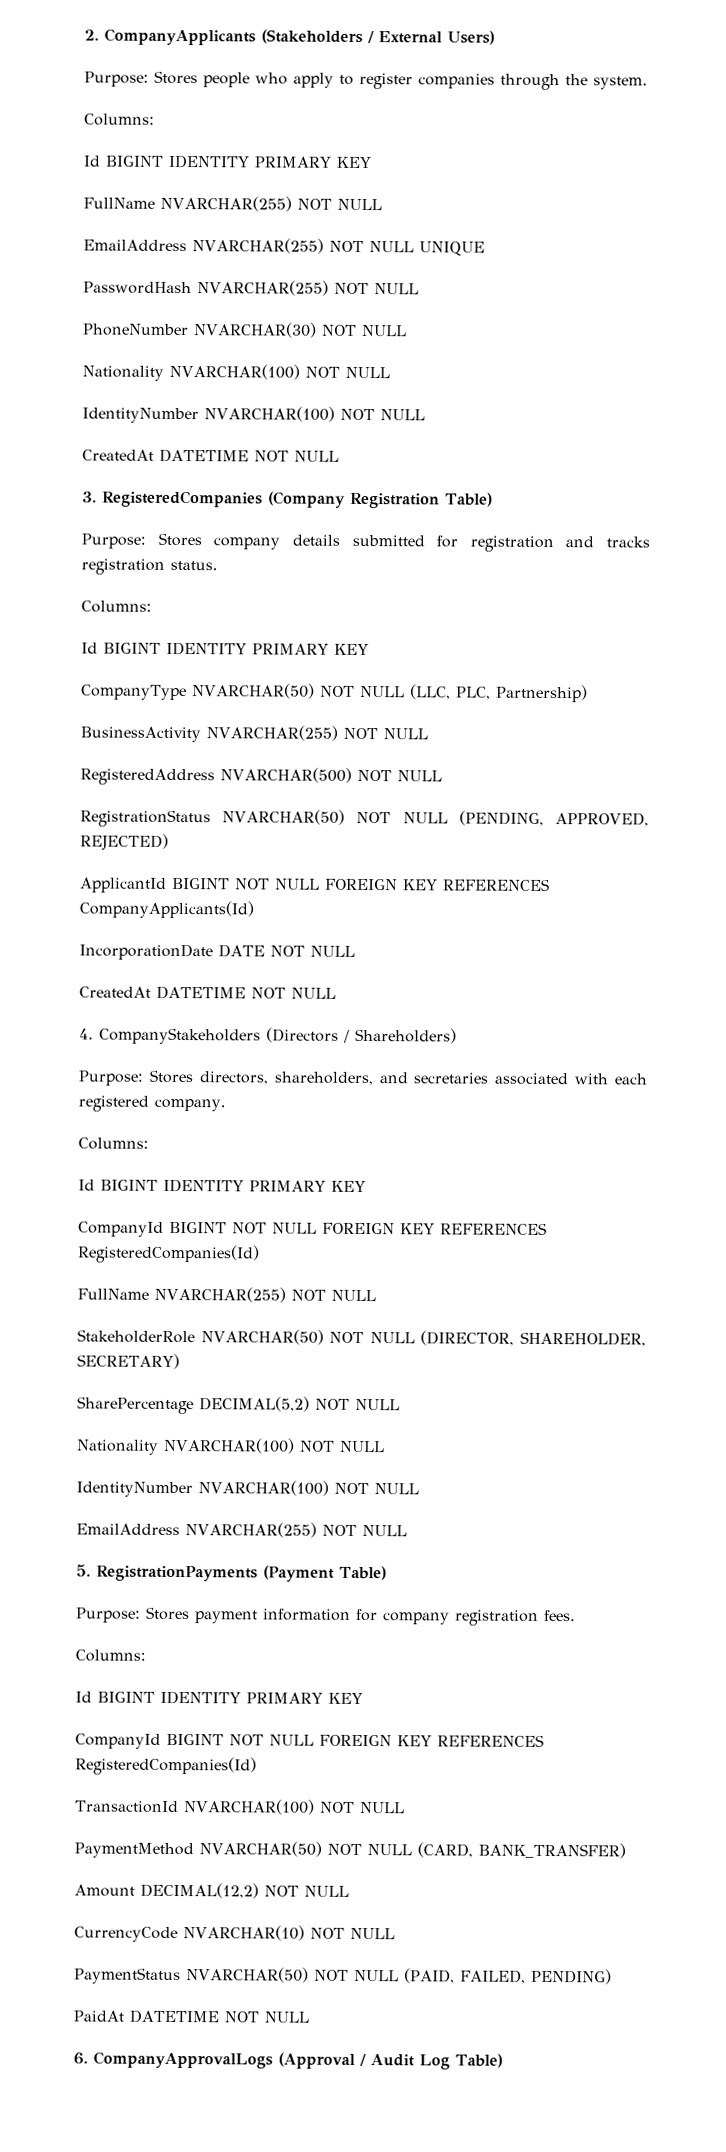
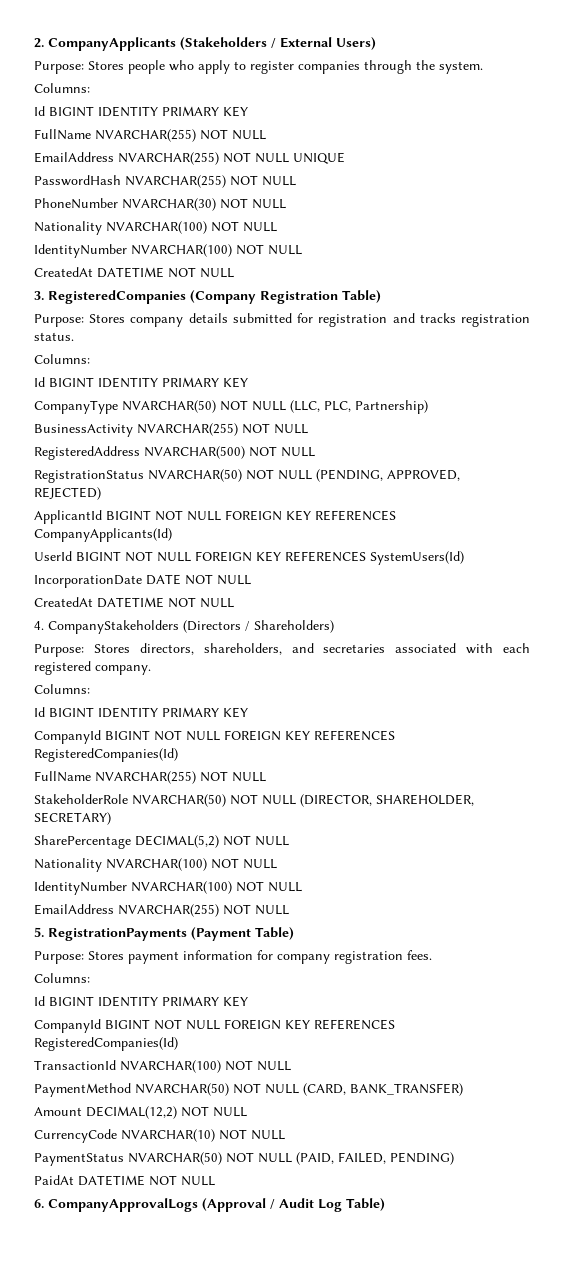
(254, 909) none -> [34,551,464,565] // UserId BIGINT NOT NULL FOREIGN KEY REFERENCES SystemUsers(Id)

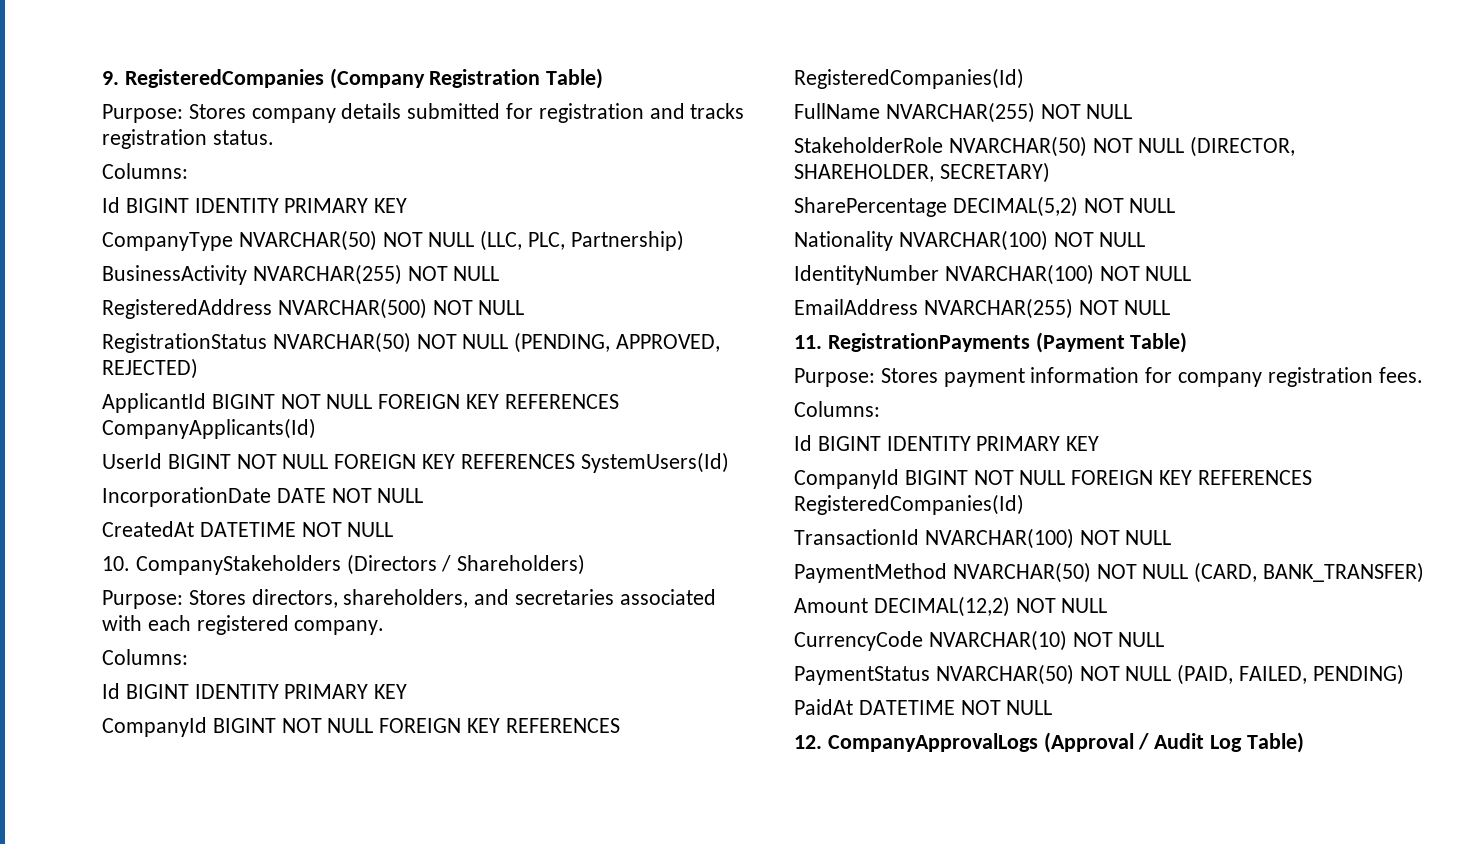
[34,37,376,51] [34,60,483,74] [34,83,90,93] [34,106,248,117] [34,129,266,142] [34,152,345,165] [34,175,296,188] [34,198,286,211] [34,221,277,235] [34,244,302,258] [34,267,234,278] [34,291,44,300] 2. CompanyApplicants (Stakeholders / External Users) // Purpose: Stores people who apply to register companies through the system. // Columns: // Id BIGINT IDENTITY PRIMARY KEY // FullName NVARCHAR(255) NOT NULL // EmailAddress NVARCHAR(255) NOT NULL UNIQUE // PasswordHash NVARCHAR(255) NOT NULL // PhoneNumber NVARCHAR(30) NOT NULL // Nationality NVARCHAR(100) NOT NULL // IdentityNumber NVARCHAR(100) NOT NULL // CreatedAt DATETIME NOT NULL // 3. -> [102,71,119,85] 9.
[34,621,44,630] 4. -> [102,556,130,571] 10.
[34,927,44,937] 5. -> [794,335,822,349] 11.
[34,1199,44,1208] 6. -> [794,735,822,749] 12.

